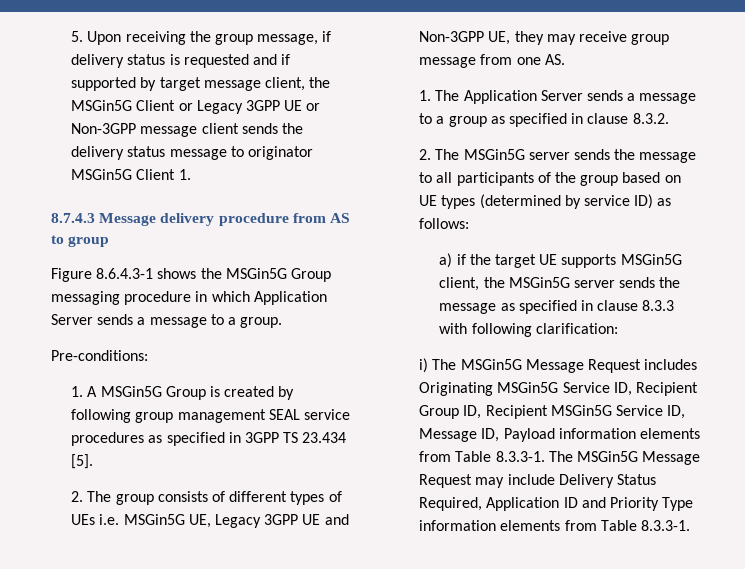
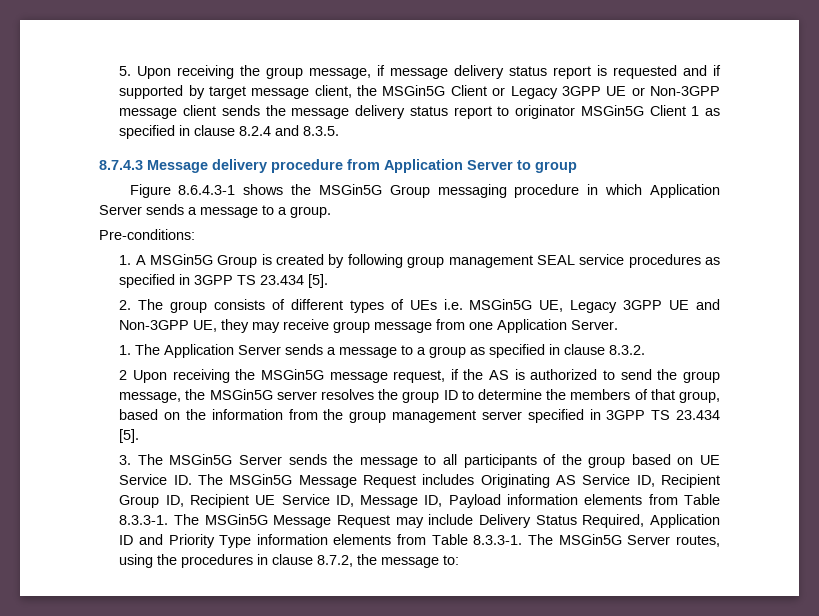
[71,54,166,68] delivery status -> [390,65,592,79] message delivery status report
[71,146,227,160] delivery status message -> [291,105,492,119] message delivery status report
[178,169,191,180] 1. -> [691,106,720,116] [119,125,340,139] 1 as specified in clause 8.2.4 and 8.3.5.
[329,213,350,223] AS -> [384,159,513,173] Application Server
[544,54,565,65] AS. -> [497,319,619,333] Application Server.
[419,149,570,160] 2. The MSGin5G server -> [119,369,720,383] [119,389,720,403] [119,409,721,423] [119,429,140,443] [119,454,283,465] 2 Upon receiving the MSGin5G message request, if the AS is authorized to send the group message, the MSGin5G server resolves the group ID to determine the members of that group, based on the information from the group management server specified in 3GPP TS 23.434 [5]. // 3. The MSGin5G Server
[441,194,672,209] [419,218,470,229] [439,253,682,268] [439,277,681,291] [439,300,675,314] [439,323,618,337] [419,358,429,373] types (determined by service ID) as follows: // a) if the target UE supports MSGin5G client, the MSGin5G server sends the message as specified in clause 8.3.3 with following clarification: // i) -> [119,474,192,485] Service ID.
[497,382,559,393] MSGin5G -> [555,475,576,485] AS
[550,405,612,416] MSGin5G -> [255,495,276,505] UE
(690, 525) none -> [528,534,720,547] [119,554,460,568] The MSGin5G Server routes, using the procedures in clause 8.7.2, the message to:

